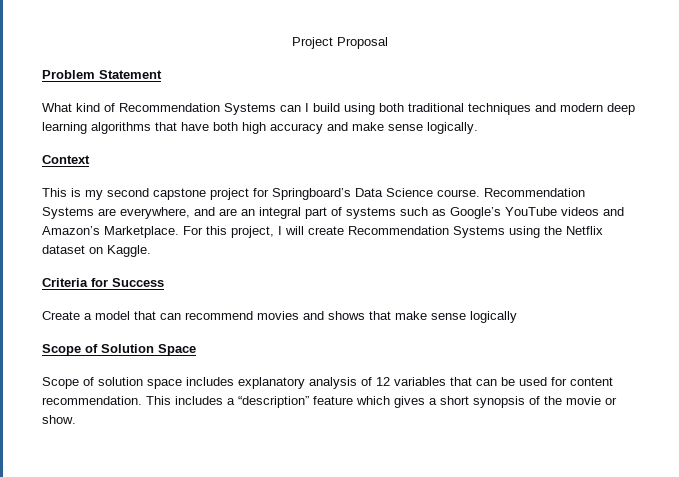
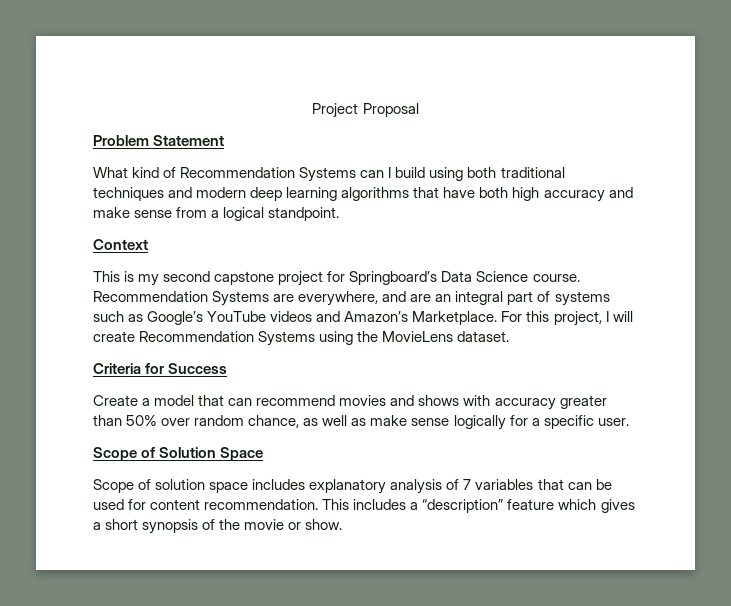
[427,122,478,134] logically. -> [176,207,340,221] from a logical standpoint.
[566,226,603,235] [42,245,151,257] Netflix dataset on Kaggle. -> [382,331,510,342] MovieLens dataset.
[369,311,391,320] that -> [463,395,607,410] [93,415,367,428] with accuracy greater than 50% over random chance, as well as
(517, 317) none -> [509,415,629,429] for a specific user.
[376,377,390,386] 12 -> [463,479,472,490] 7

